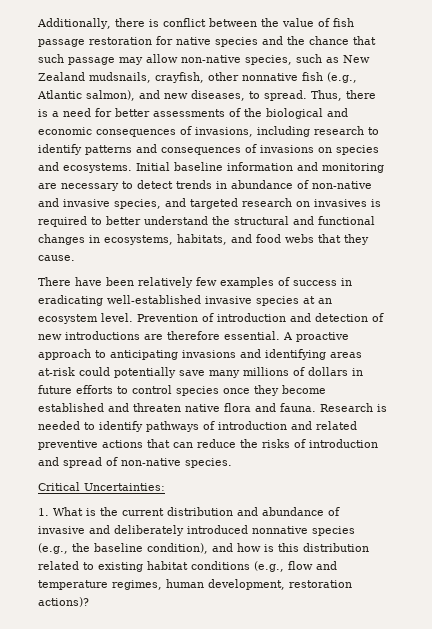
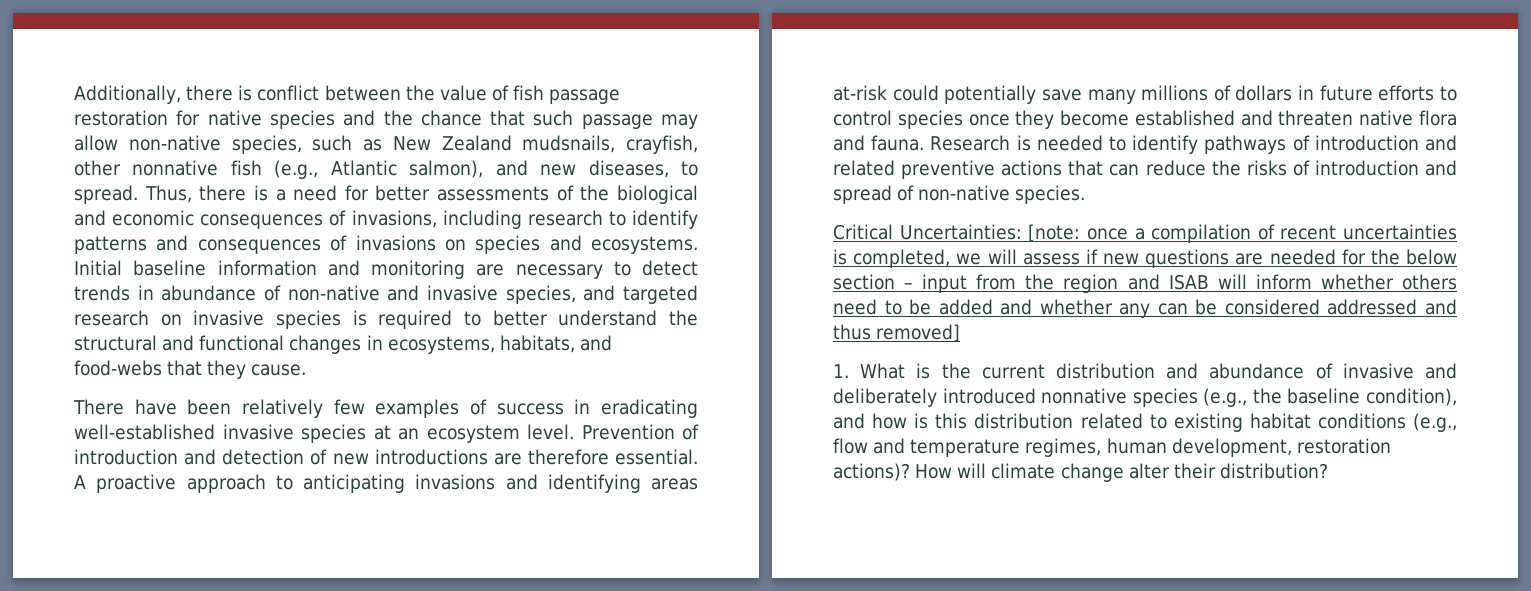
[314,199,367,207] invasives -> [193,310,341,329] invasive species
[256,234,314,243] food webs -> [74,360,162,376] food-webs
(165, 487) none -> [1028,224,1457,243] [833,249,1457,268] [833,274,1457,293] [833,299,1457,318] [833,324,961,342] [note: once a compilation of recent uncertainties is completed, we will assess if new questions are needed for the below section – input from the region and ISAB will inform whether others need to be added and whether any can be considered addressed and thus removed]
(89, 602) none -> [915,463,1328,482] How will climate change alter their distribution?

